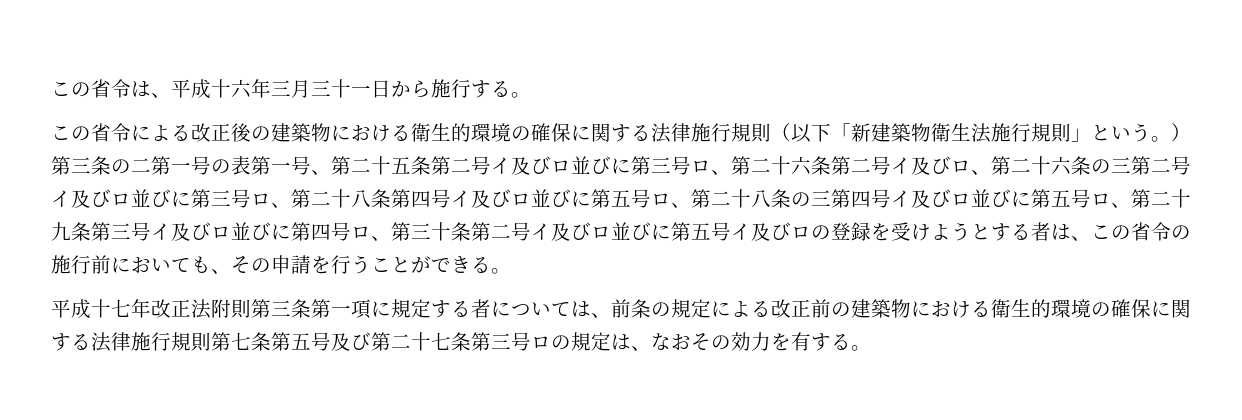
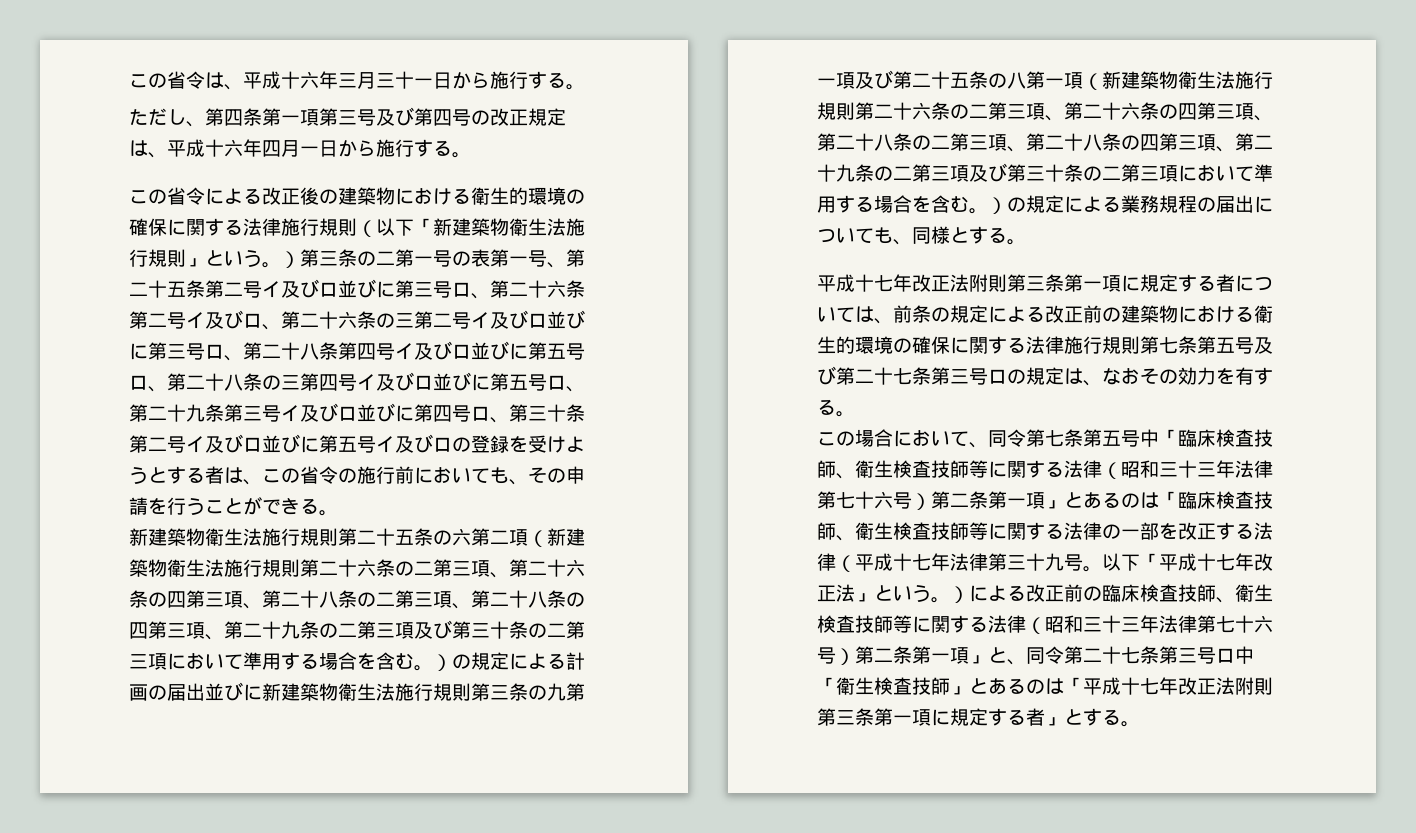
(531, 95) none -> [129,107,566,127] [129,139,471,158] // ただし、第四条第一項第三号及び第四号の改正規定は、平成十六年四月一日から施行する。
(511, 271) none -> [129,528,585,547] [129,559,585,578] [129,590,585,609] [129,620,585,640] [129,652,585,671] [129,682,585,701] [817,70,1273,90] [817,102,1273,121] [817,133,1273,152] [817,163,1273,182] [817,195,1273,214] [817,226,1026,245] // 新建築物衛生法施行規則第二十五条の六第二項（新建築物衛生法施行規則第二十六条の二第三項、第二十六条の四第三項、第二十八条の二第三項、第二十八条の四第三項、第二十九条の二第三項及び第三十条の二第三項において準用する場合を含む。）の規定による計画の届出並びに新建築物衛生法施行規則第三条の九第一項及び第二十五条の八第一項（新建築物衛生法施行規則第二十六条の二第三項、第二十六条の四第三項、第二十八条の二第三項、第二十八条の四第三項、第二十九条の二第三項及び第三十条の二第三項において準用する場合を含む。）の規定による業務規程の届出についても、同様とする。
(871, 348) none -> [817,429,1273,448] [817,460,1273,479] [817,491,1273,510] [817,522,1273,541] [817,553,1273,572] [817,584,1273,603] [817,615,1273,634] [817,646,1254,665] [817,677,1273,695] [817,708,1140,727] // この場合において、同令第七条第五号中「臨床検査技師、衛生検査技師等に関する法律（昭和三十三年法律第七十六号）第二条第一項」とあるのは「臨床検査技師、衛生検査技師等に関する法律の一部を改正する法律（平成十七年法律第三十九号。以下「平成十七年改正法」という。）による改正前の臨床検査技師、衛生検査技師等に関する法律（昭和三十三年法律第七十六号）第二条第一項」と、同令第二十七条第三号ロ中「衛生検査技師」とあるのは「平成十七年改正法附則第三条第一項に規定する者」とする。

